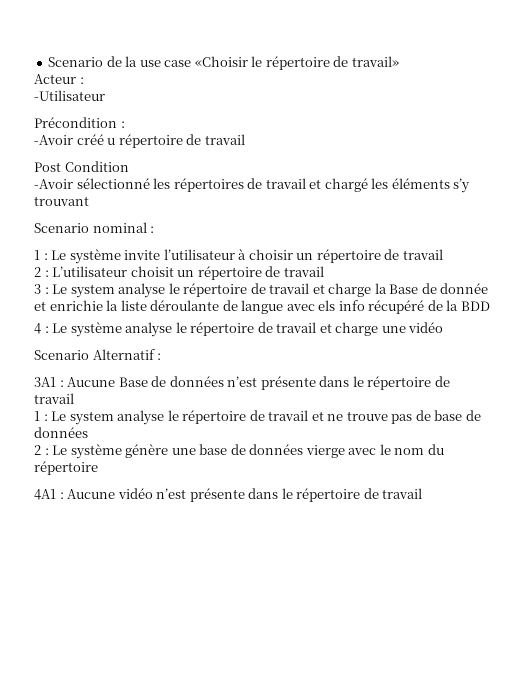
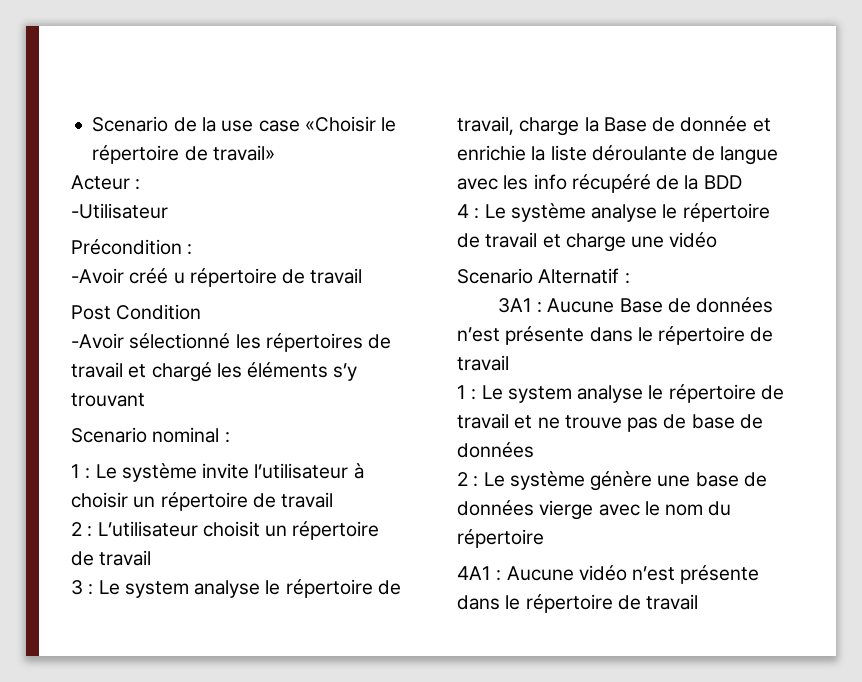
[269,283,325,294] travail et -> [457,116,514,135] travail,
[318,300,336,311] els -> [503,175,529,190] les

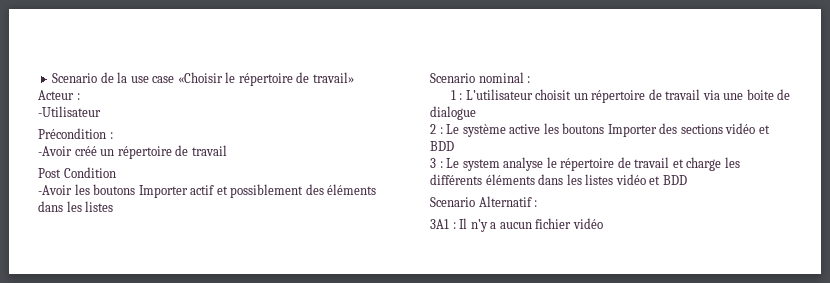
[173,272,185,284] u -> [100,149,115,156] un
[129,333,392,352] [71,362,358,382] [71,393,145,407] sélectionné les répertoires de travail et chargé les éléments s’y trouvant -> [74,184,377,198] [38,201,114,212] les boutons Importer actif et possiblement des éléments dans les listes
[95,463,364,482] [71,492,334,511] [71,522,93,537] Le système invite l’utilisateur à choisir un répertoire de travail // 2 : -> (463, 96) none
(152, 558) none -> [702,89,791,100] [430,106,476,120] [430,123,770,137] [430,141,454,151] via une boite de dialogue // 2 : Le système active les boutons Importer des sections vidéo et BDD
[457,116,771,136] [457,145,779,165] [457,174,742,193] [457,203,770,222] [457,232,718,252] travail, charge la Base de donnée et enrichie la liste déroulante de langue avec les info récupéré de la BDD // 4 : Le système analyse le répertoire de travail et charge une vidéo -> [634,157,740,171] [430,174,687,185] travail et charge les différents éléments dans les listes vidéo et BDD
[547,297,774,313] [457,326,774,345] [457,355,509,371] [457,384,784,403] [457,413,763,432] [457,442,534,458] [457,471,767,491] [457,500,732,520] [457,529,544,548] [457,565,760,584] [457,594,699,613] Aucune Base de données n’est présente dans le répertoire de travail // 1 : Le system analyse le répertoire de travail et ne trouve pas de base de données // 2 : Le système génère une base de données vierge avec le nom du répertoire // 4A1 : Aucune vidéo n’est présente dans le répertoire de travail -> [459,218,603,232] Il n’y a aucun fichier vidéo

